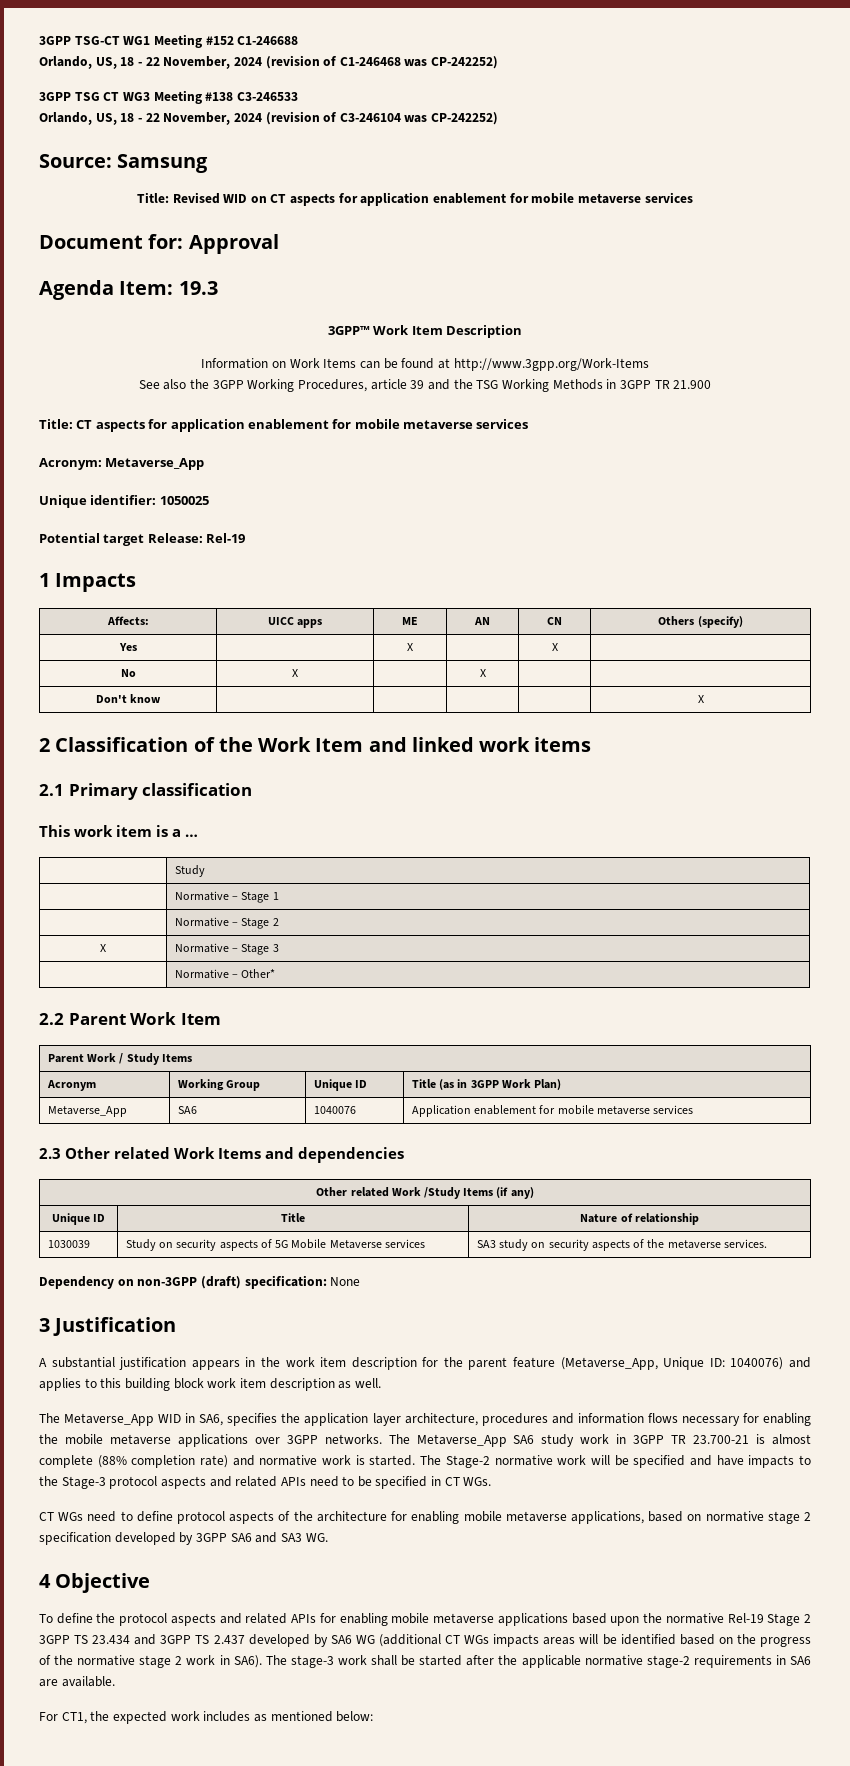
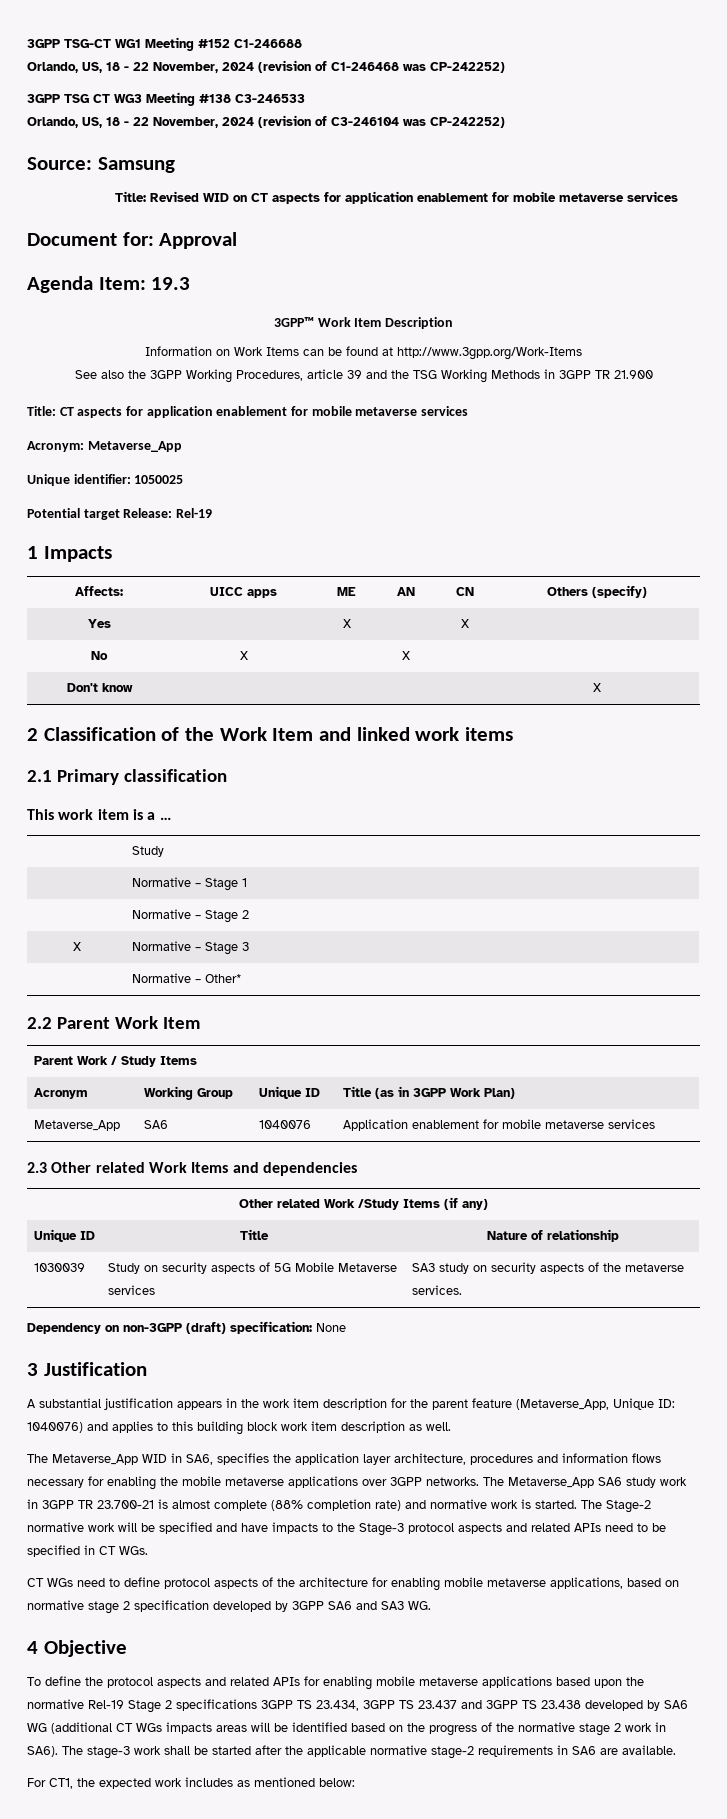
[39,1635,131,1644] 3GPP TS 23.434 -> [176,1699,457,1711] specifications 3GPP TS 23.434, 3GPP TS 23.437
[213,1635,245,1644] 2.437 -> [541,1700,581,1709] 23.438

